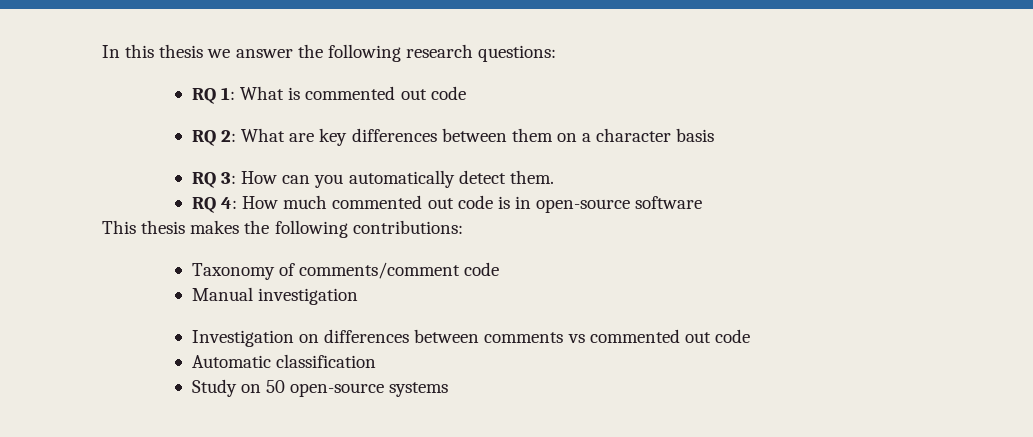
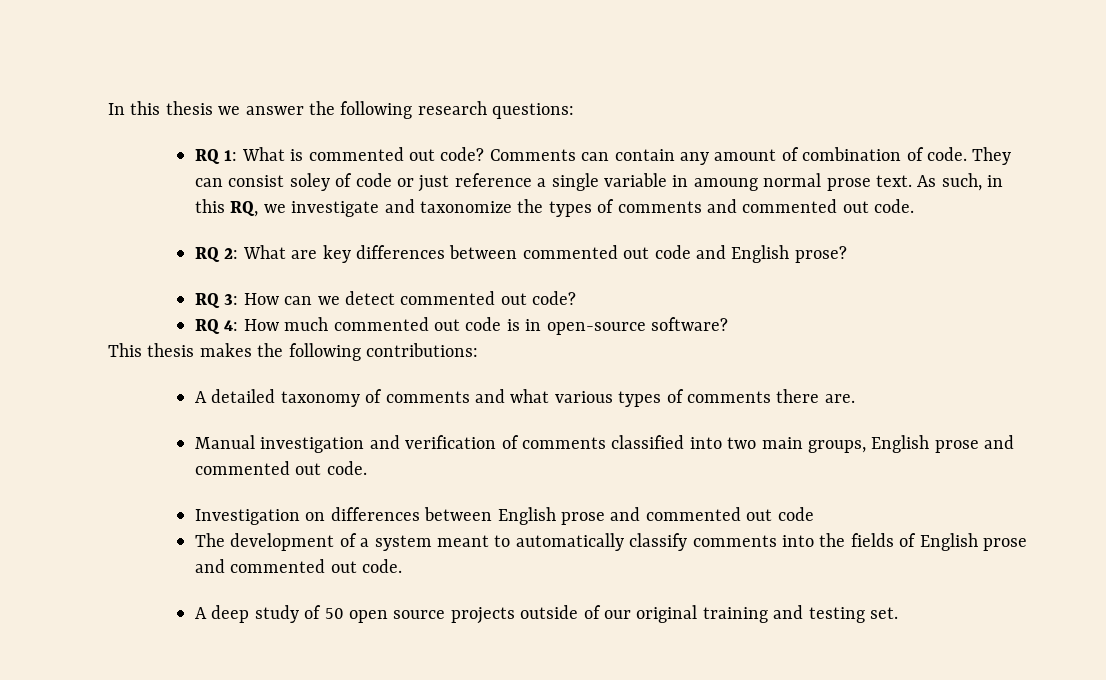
[430,86,466,100] code -> [440,147,1012,165] [194,173,1004,192] [194,199,915,217] code? Comments can contain any amount of combination of code. They can consist soley of code or just reference a single variable in amoung normal prose text. As such, in this RQ, we investigate and taxonomize the types of comments and commented out code.
[511,128,715,142] them on a character basis -> [522,245,847,263] commented out code and English prose?
[314,170,554,188] you automatically detect them. -> [317,291,577,305] we detect commented out code?
[635,196,703,209] software -> [650,317,728,331] software?
[191,262,500,280] [191,287,359,305] Taxonomy of comments/comment code // Manual investigation -> [194,389,855,407] [194,435,1015,453] [194,461,367,475] A detailed taxonomy of comments and what various types of comments there are. // Manual investigation and verification of comments classified into two main groups, English prose and commented out code.
[484,329,750,343] [191,354,377,368] [191,379,449,397] comments vs commented out code // Automatic classification // Study on 50 open-source systems -> [497,507,814,525] [194,533,1027,551] [194,559,403,573] [194,605,898,624] English prose and commented out code // The development of a system meant to automatically classify comments into the fields of English prose and commented out code. // A deep study of 50 open source projects outside of our original training and testing set.

